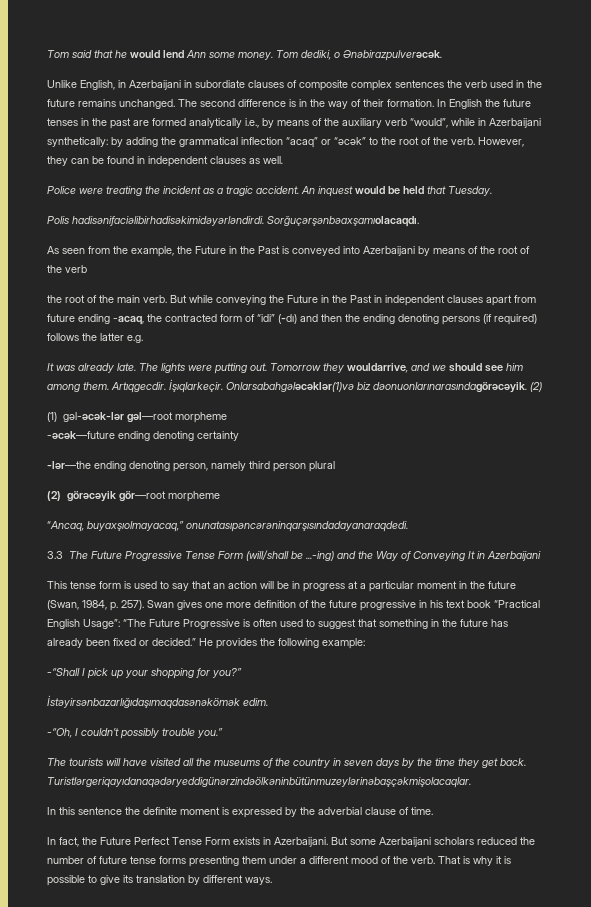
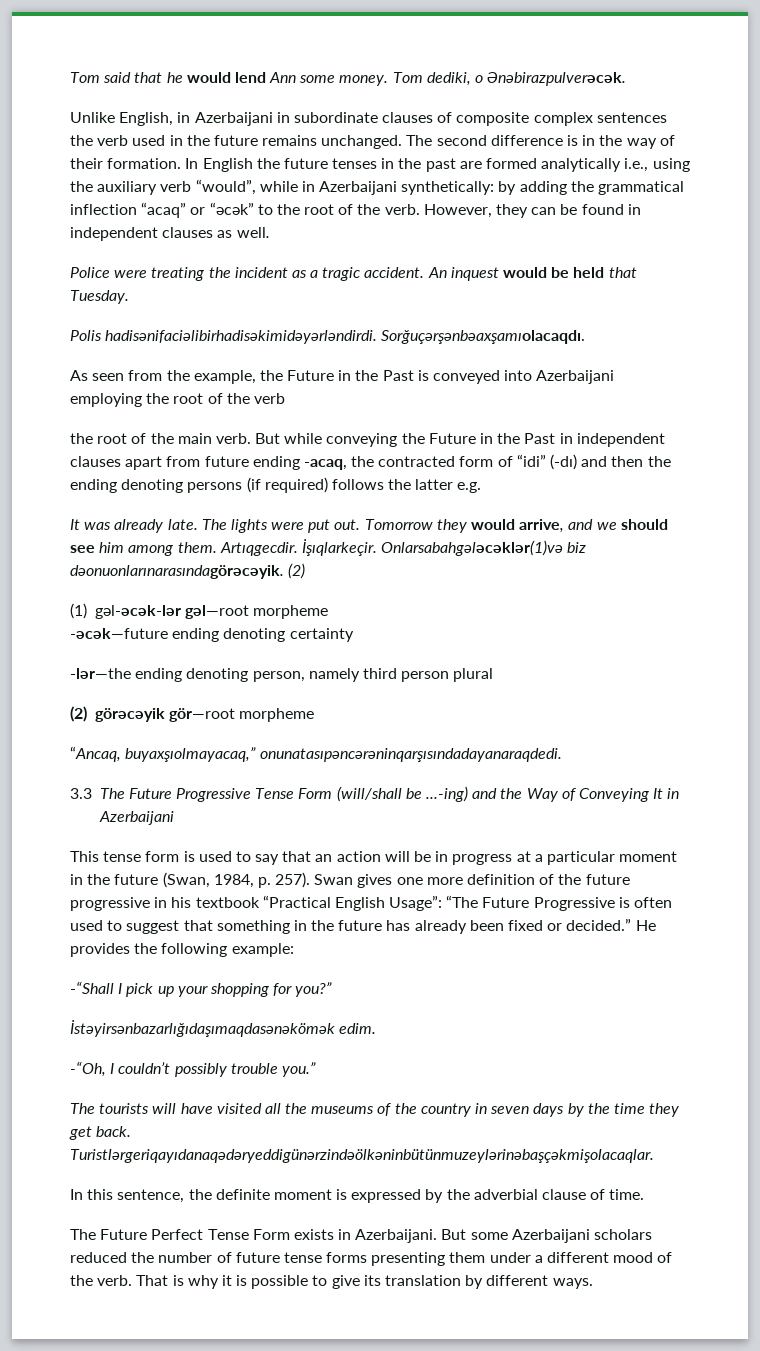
[195,80,245,88] subordiate -> [293,112,378,123] subordinate
[262,118,322,128] by means of -> [652,158,690,172] using
[418,246,478,256] by means of -> [70,393,142,407] employing
[214,363,247,374] putting -> [308,519,331,533] put
[347,363,408,373] wouldarrive, -> [471,519,565,533] would arrive,
[446,600,491,608] text book -> [195,897,260,908] textbook
[78,807,122,815] sentence -> [117,1189,185,1203] sentence,
[47,837,97,847] In fact, the -> [70,1229,96,1240] The

